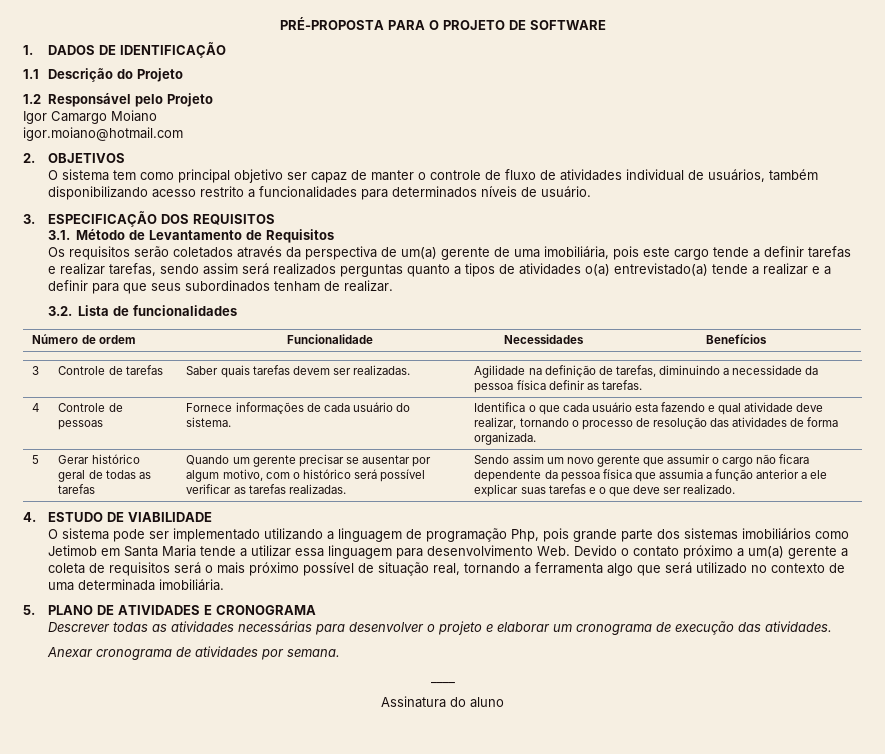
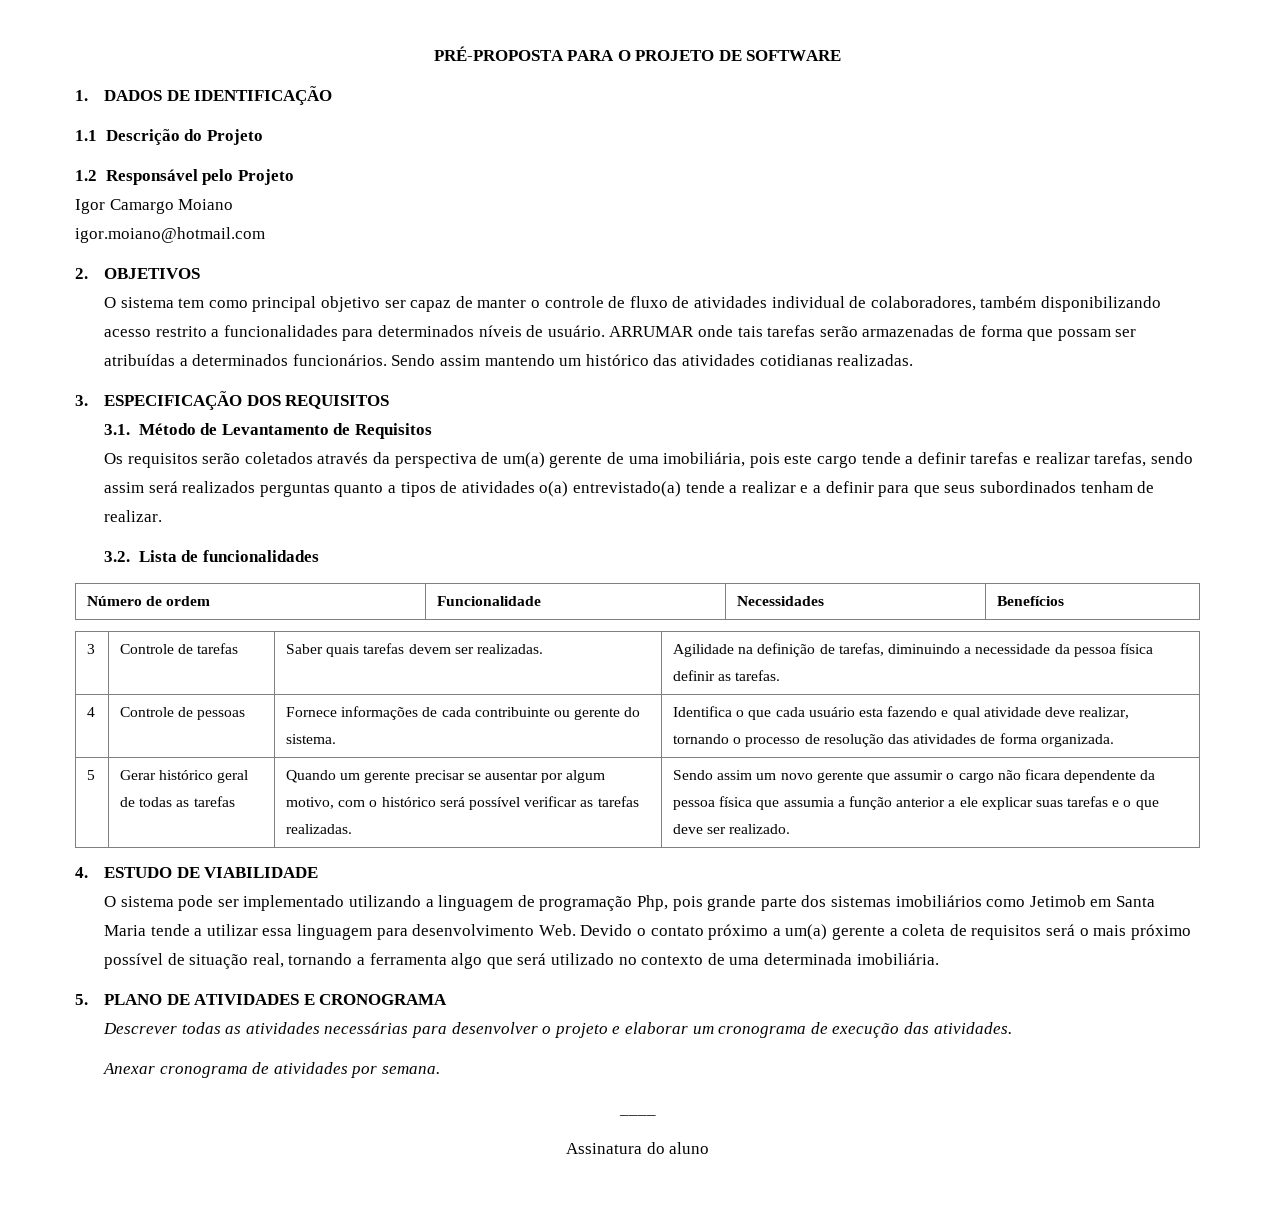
[707,169,765,182] usuários, -> [870,296,976,311] colaboradores,
(591, 192) none -> [609,325,1137,341] [104,354,914,366] ARRUMAR onde tais tarefas serão armazenadas de forma que possam ser atribuídas a determinados funcionários. Sendo assim mantendo um histórico das atividades cotidianas realizadas.
[352,402,393,412] usuário -> [474,707,621,720] contribuinte ou gerente

